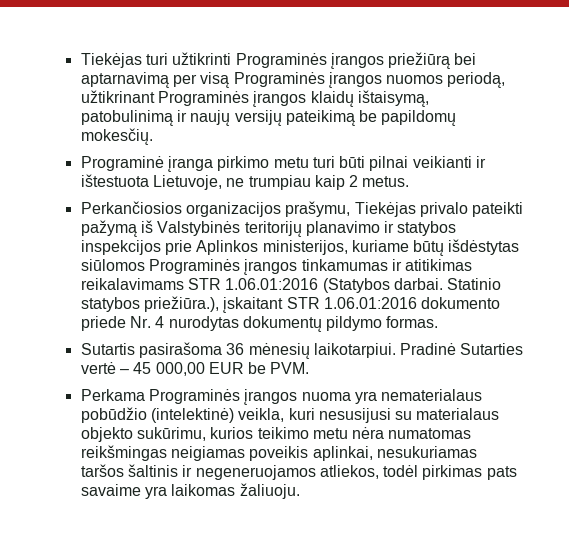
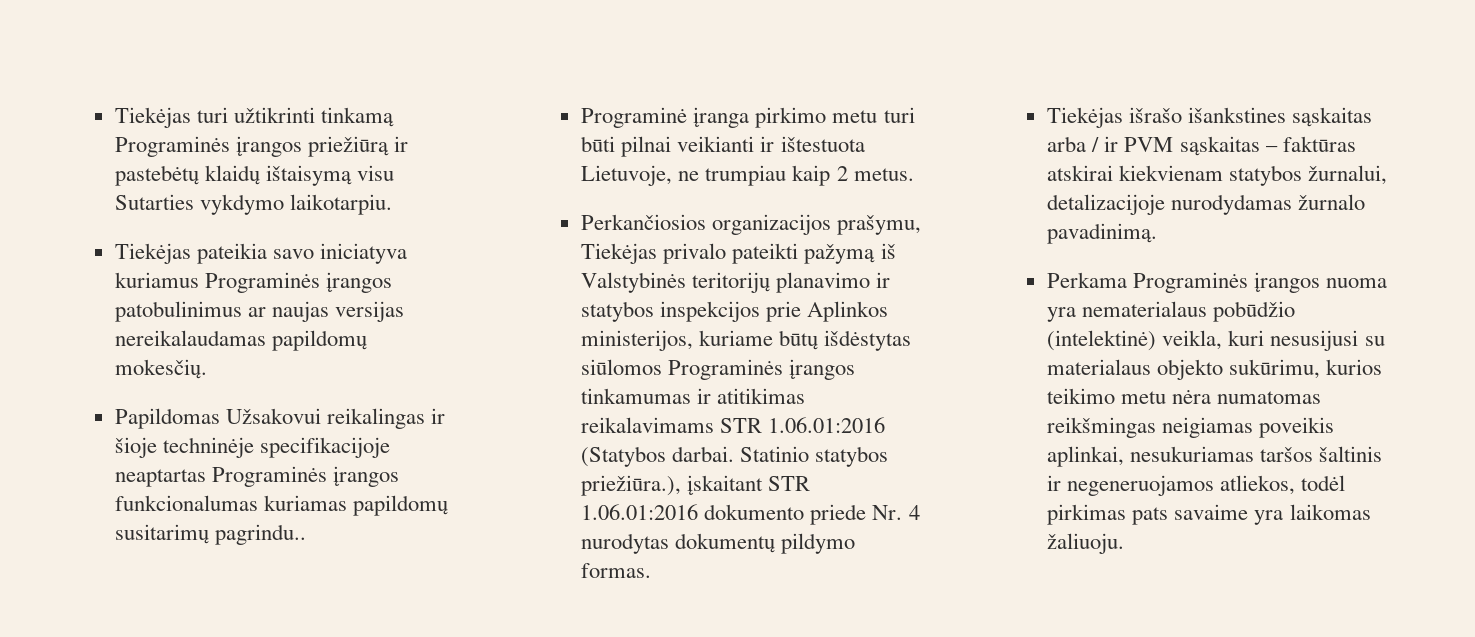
(232, 58) none -> [321,107,395,127] tinkamą
[454,53,477,65] [80,72,506,88] [80,90,429,107] [80,110,457,126] [80,128,153,145] bei aptarnavimą per visą Programinės įrangos nuomos periodą, užtikrinant Programinės įrangos klaidų ištaisymą, patobulinimą ir naujų versijų pateikimą be papildomų mokesčių. -> [394,136,409,152] [115,165,395,186] [115,194,393,215] [115,243,408,264] [115,272,393,293] [115,301,405,322] [115,330,368,351] [115,359,208,379] [115,408,446,429] [115,437,391,458] [115,466,400,487] [115,495,449,516] [115,524,307,545] ir pastebėtų klaidų ištaisymą visu Sutarties vykdymo laikotarpiu. // Tiekėjas pateikia savo iniciatyva kuriamus Programinės įrangos patobulinimus ar naujas versijas nereikalaudamas papildomų mokesčių. // Papildomas Užsakovui reikalingas ir šioje techninėje specifikacijoje neaptartas Programinės įrangos funkcionalumas kuriamas papildomų susitarimų pagrindu..
[80,342,524,359] [80,362,310,376] Sutartis pasirašoma 36 mėnesių laikotarpiui. Pradinė Sutarties vertė – 45 000,00 EUR be PVM. -> [1047,107,1373,128] [1047,136,1356,156] [1047,165,1388,186] [1047,194,1366,215] [1047,223,1158,244] Tiekėjas išrašo išankstines sąskaitas arba / ir PVM sąskaitas – faktūras atskirai kiekvienam statybos žurnalui, detalizacijoje nurodydamas žurnalo pavadinimą.

